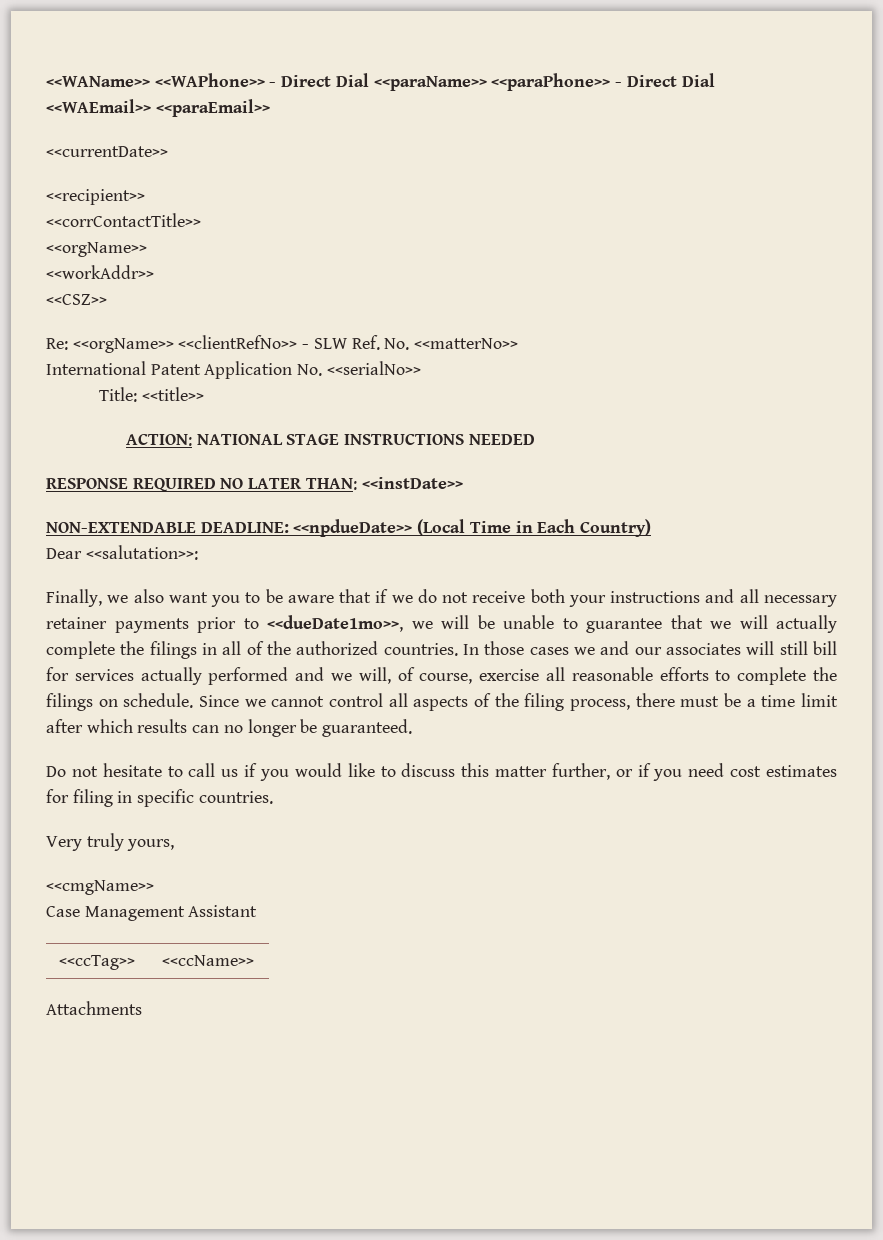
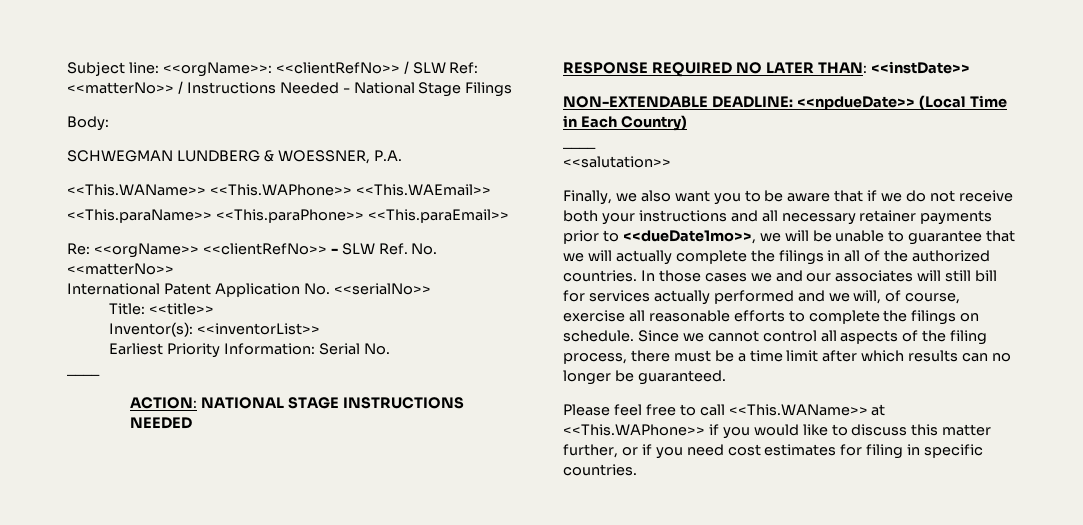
[46,73,715,91] [46,99,270,117] [46,146,168,157] [46,189,145,205] [46,213,201,227] [46,242,147,257] [46,265,154,279] [46,294,107,305] <<WAName>> <<WAPhone>> - Direct Dial <<paraName>> <<paraPhone>> - Direct Dial // <<WAEmail>> <<paraEmail>> // <<currentDate>> // <<recipient>> // <<corrContactTitle>> // <<orgName>> // <<workAddr>> // <<CSZ>> -> [67,61,479,77] [67,81,513,97] [67,116,109,131] [67,150,402,164] [67,184,491,196] [67,209,509,223] Subject line: <<orgName>>: <<clientRefNo>> / SLW Ref: <<matterNo>> / Instructions Needed - National Stage Filings // Body: // SCHWEGMAN LUNDBERG & WOESSNER, P.A. // <<This.WAName>> <<This.WAPhone>> <<This.WAEmail>> // <<This.paraName>> <<This.paraPhone>> <<This.paraEmail>>
(204, 394) none -> [108,322,320,337] [108,343,390,358] [67,374,100,376] // Inventor(s): <<inventorList>> // Earliest Priority Information: Serial No. // ____
[46,545,198,560] Dear <<salutation>>: -> [563,147,596,149] [563,156,671,168] ____ // <<salutation>>
[46,763,239,777] Do not hesitate to call us -> [563,404,886,416] [563,424,705,436] Please feel free to call <<This.WAName>> at <<This.WAPhone>>
[46,833,175,851] [46,880,154,895] [46,905,258,921] [59,955,136,970] [162,955,255,966] [46,1001,142,1015] // Very truly yours, // <<cmgName>> // Case Management Assistant // <<ccTag>> | <<ccName>> // Attachments -> (637, 470) none

